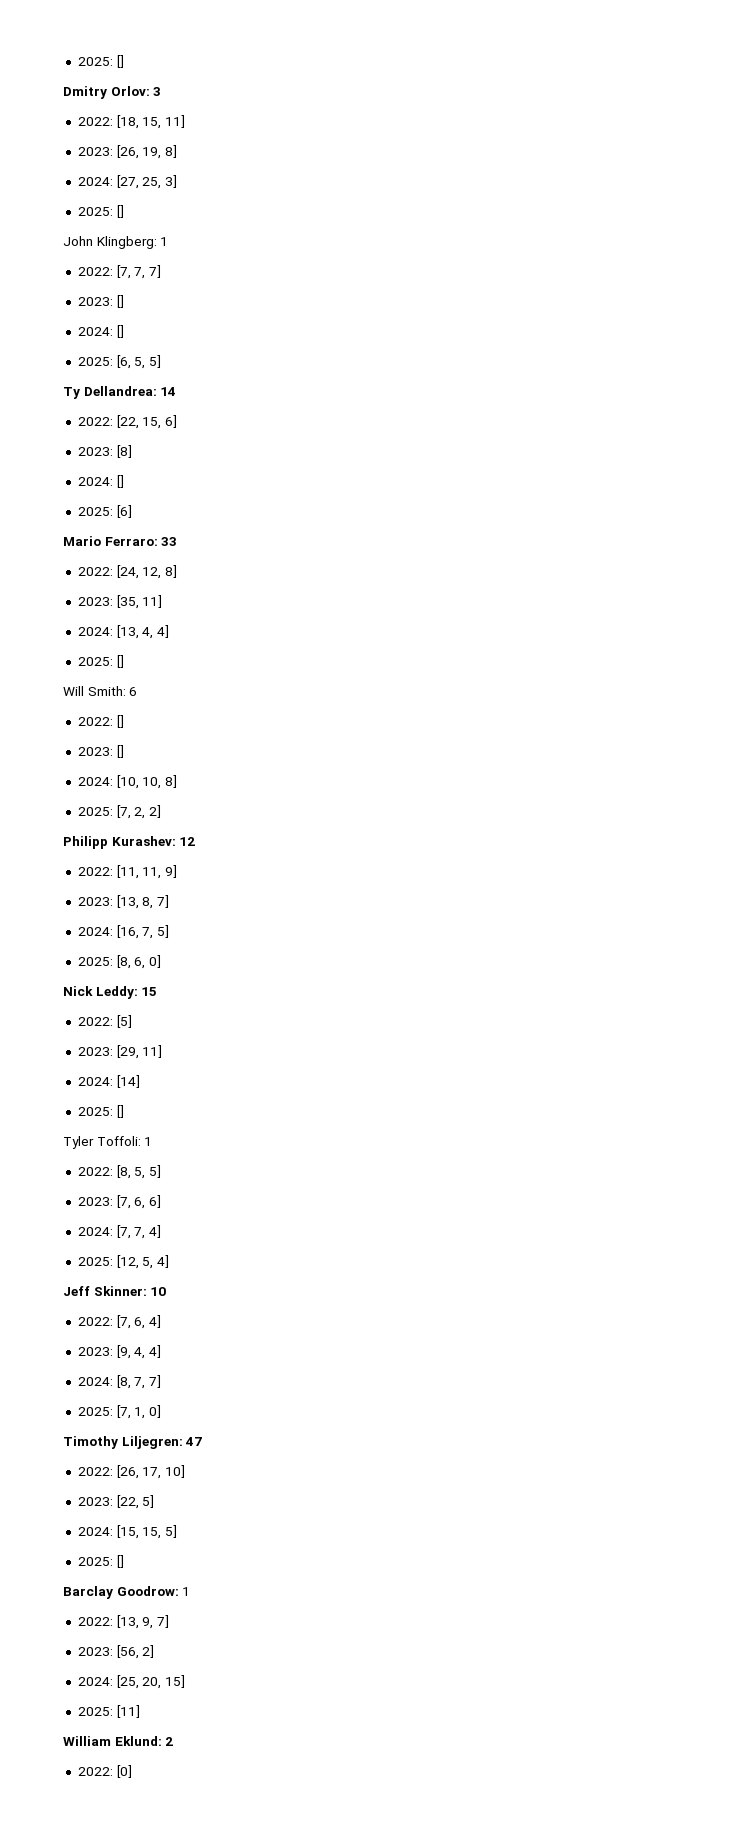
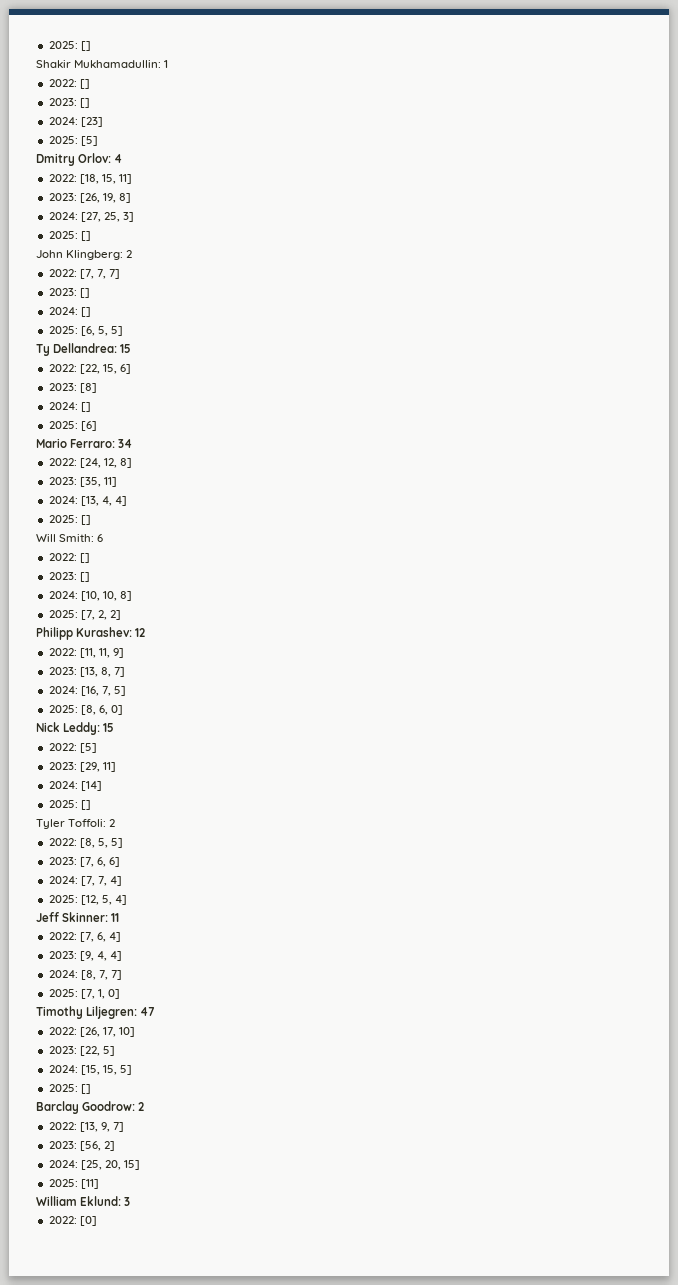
[77,55,124,68] 2025: [] -> [48,41,91,51] [36,60,169,68] [48,79,90,89] [48,98,90,108] [48,117,103,127] [48,136,98,146] 2025: [] // Shakir Mukhamadullin: 1 // 2022: [] // 2023: [] // 2024: [23] // 2025: [5]
[153,87,162,96] 3 -> [114,154,123,163] 4
[160,237,169,246] 1 -> [126,250,133,258] 2
[160,387,177,396] 14 -> [120,344,132,353] 15
[161,537,178,546] 33 -> [118,439,133,448] 34
[144,1137,153,1146] 1 -> [109,819,116,827] 2
[150,1287,167,1296] 10 -> [111,913,120,922] 11
[182,1587,191,1596] 1 -> [138,1102,145,1111] 2
[165,1737,174,1746] 2 -> [124,1197,131,1206] 3

